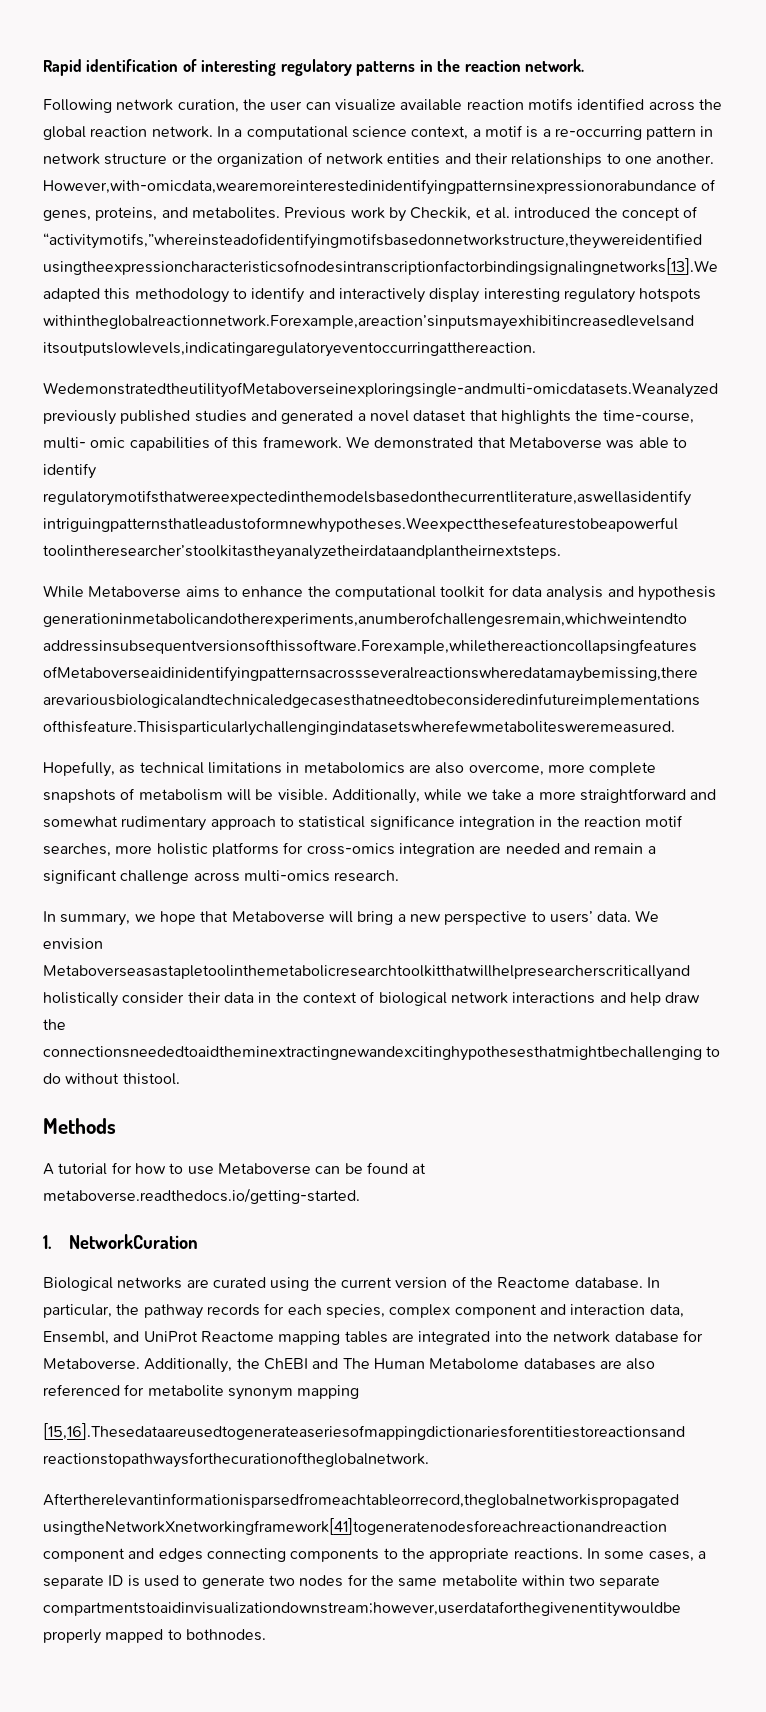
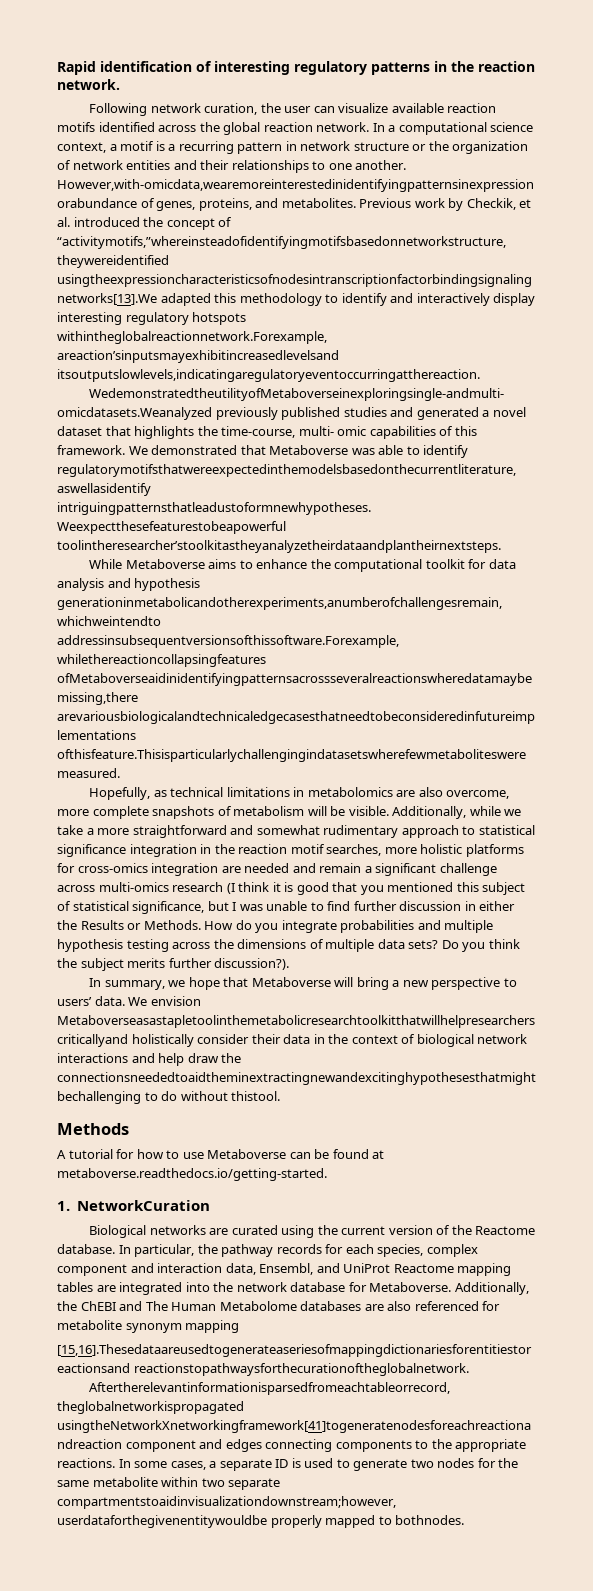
[554,126,642,140] re-occurring -> [178,141,234,154] recurring
[334,870,400,882] research. -> [172,882,526,895] [57,901,516,914] [57,920,494,933] [57,939,520,952] [57,958,290,971] research (I think it is good that you mentioned this subject of statistical significance, but I was unable to find further discussion in either the Results or Methods. How do you integrate probabilities and multiple hypothesis testing across the dimensions of multiple data sets? Do you think the subject merits further discussion?).

